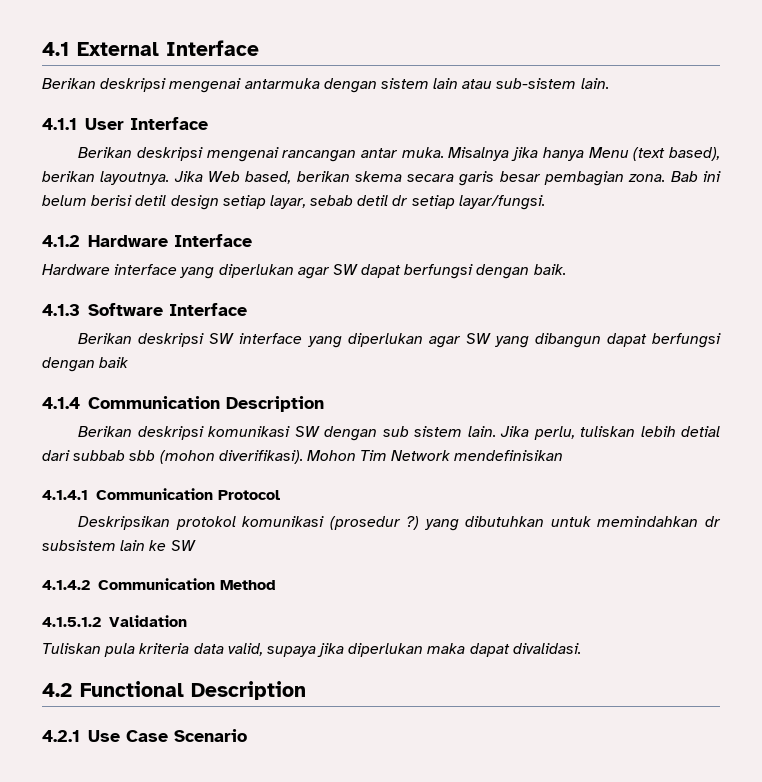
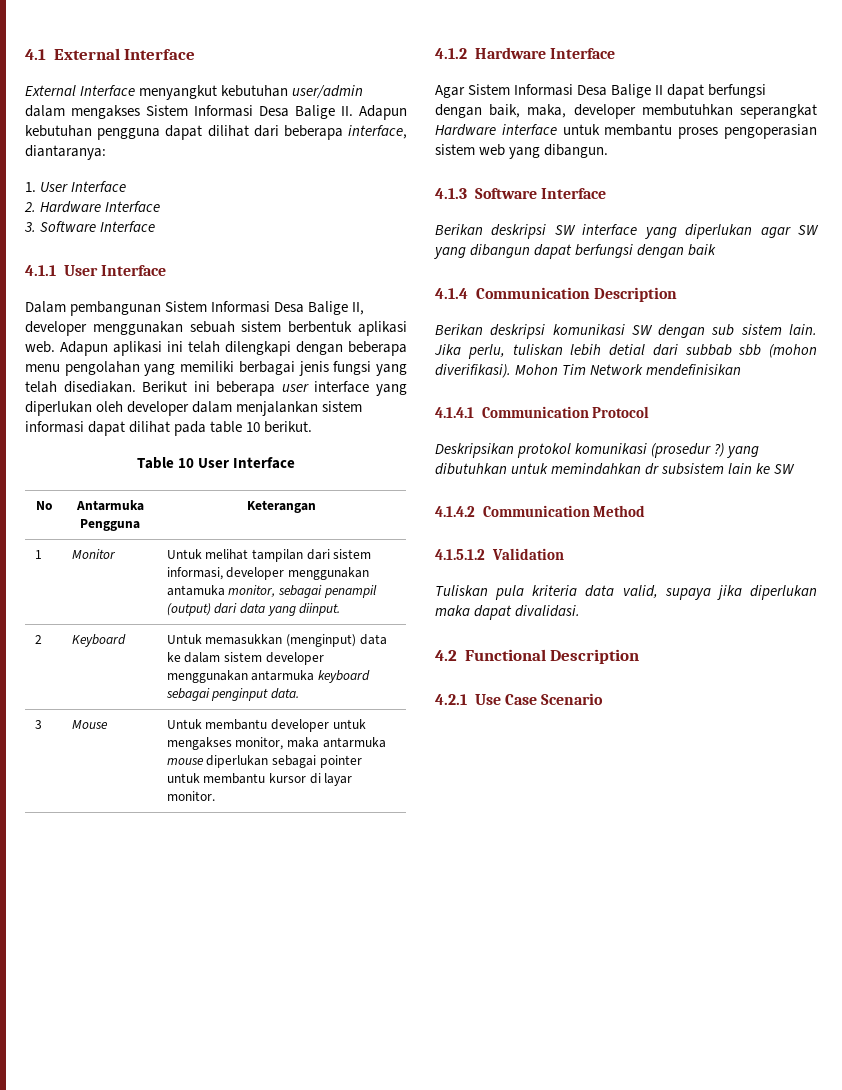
[42,78,609,93] [42,117,208,130] [78,147,720,162] [42,171,721,186] [42,195,545,210] [42,234,252,247] [42,264,566,279] Berikan deskripsi mengenai antarmuka dengan sistem lain atau sub-sistem lain. // 4.1.1 User Interface // Berikan deskripsi mengenai rancangan antar muka. Misalnya jika hanya Menu (text based), berikan layoutnya. Jika Web based, berikan skema secara garis besar pembagian zona. Bab ini belum berisi detil design setiap layar, sebab detil dr setiap layar/fungsi. // 4.1.2 Hardware Interface // Hardware interface yang diperlukan agar SW dapat berfungsi dengan baik. -> [25,85,364,100] [25,105,407,120] [25,125,407,140] [25,145,106,160] [25,181,127,192] [24,201,161,213] [24,221,156,232] [25,265,166,276] [25,301,365,316] [25,321,408,336] [25,341,407,356] [25,361,408,376] [25,381,407,396] [25,401,363,416] [25,421,313,436] [136,457,296,469] [35,501,53,510] [75,500,144,511] [80,519,140,531] [246,500,316,513] [34,550,42,559] [71,549,116,559] [166,549,372,562] [166,567,369,580] [166,585,377,598] [166,603,341,616] [34,635,42,644] [71,634,126,647] [166,634,387,647] [166,652,324,665] [166,670,370,683] [165,688,299,701] [34,720,42,729] [71,720,108,729] [166,719,366,732] [166,737,386,750] [166,755,362,768] [166,773,353,786] [166,791,215,801] [435,47,615,59] [435,84,767,99] [435,104,817,119] [435,124,817,139] [435,144,609,159] External Interface menyangkut kebutuhan user/admin dalam mengakses Sistem Informasi Desa Balige II. Adapun kebutuhan pengguna dapat dilihat dari beberapa interface, diantaranya: // 1. User Interface // 2. Hardware Interface // 3. Software Interface // 4.1.1 User Interface // Dalam pembangunan Sistem Informasi Desa Balige II, developer menggunakan sebuah sistem berbentuk aplikasi web. Adapun aplikasi ini telah dilengkapi dengan beberapa menu pengolahan yang memiliki berbagai jenis fungsi yang telah disediakan. Berikut ini beberapa user interface yang diperlukan oleh developer dalam menjalankan sistem informasi dapat dilihat pada table 10 berikut. // Table 10 User Interface // No | Antarmuka Pengguna | Keterangan // 1 | Monitor | Untuk melihat tampilan dari sistem informasi, developer menggunakan antamuka monitor, sebagai penampil (output) dari data yang diinput. // 2 | Keyboard | Untuk memasukkan (menginput) data ke dalam sistem developer menggunakan antarmuka keyboard sebagai penginput data. // 3 | Mouse | Untuk membantu developer untuk mengakses monitor, maka antarmuka mouse diperlukan sebagai pointer untuk membantu kursor di layar monitor. // 4.1.2 Hardware Interface // Agar Sistem Informasi Desa Balige II dapat berfungsi dengan baik, maka, developer membutuhkan seperangkat Hardware interface untuk membantu proses pengoperasian sistem web yang dibangun.

